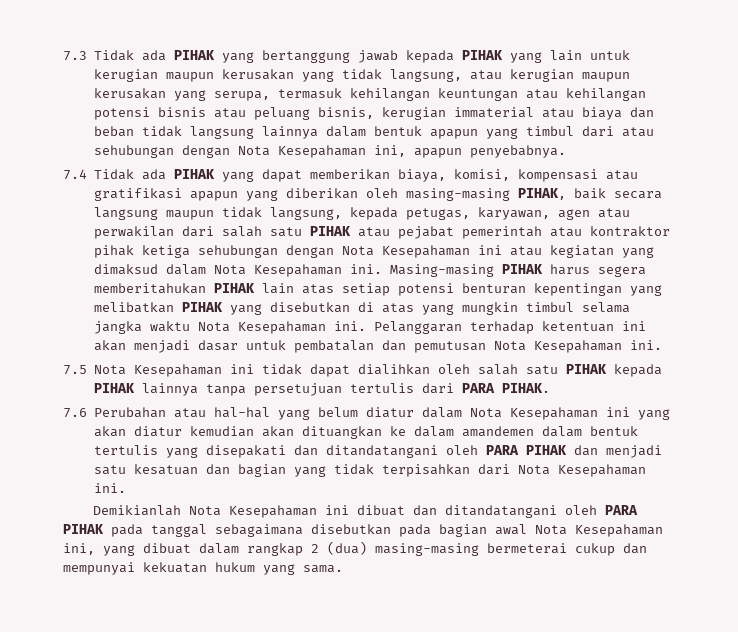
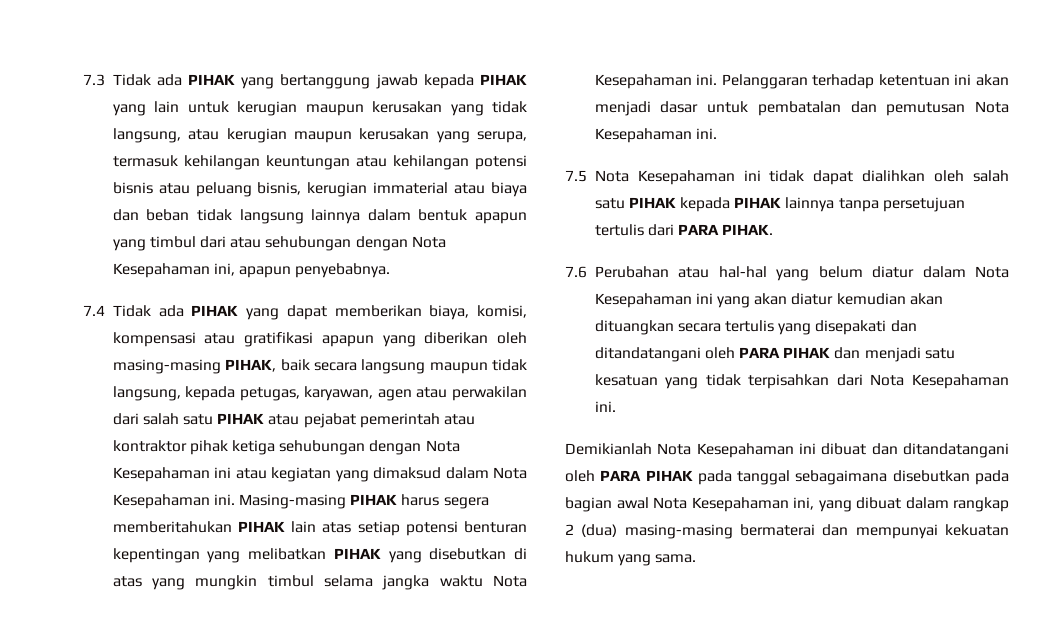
[389,426,638,437] ke dalam amandemen dalam bentuk -> [677,323,721,332] secara
[205,464,286,477] dan bagian -> (658, 380) none
[487,543,615,556] bermeterai cukup -> [740,524,815,536] bermaterai

